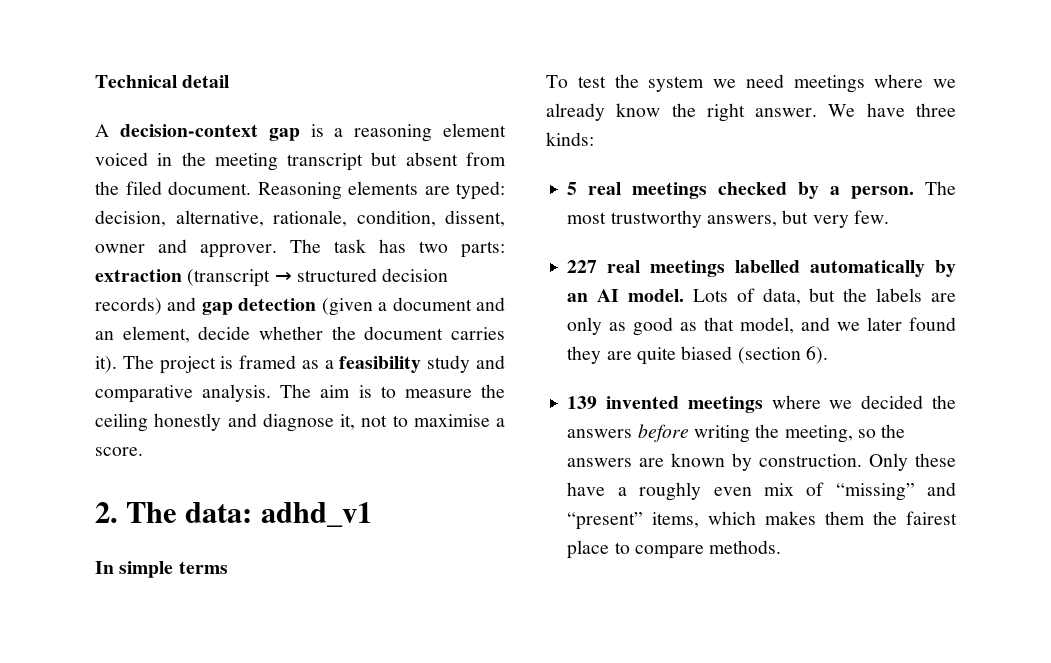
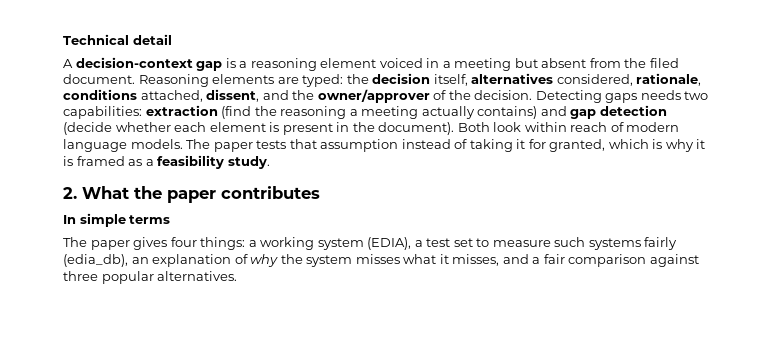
[181,152,364,171] the meeting transcript -> [442,58,512,71] a meeting
[95,210,505,227] [95,239,505,258] [95,268,449,287] [95,297,505,316] [95,326,505,343] [95,355,216,374] decision, alternative, rationale, condition, dissent, owner and approver. The task has two parts: extraction (transcript → structured decision records) and gap detection (given a document and an element, decide whether the document carries it). The project -> [346,73,702,86] [63,89,709,103] [63,105,667,119] [63,122,680,135] [63,139,706,152] the decision itself, alternatives considered, rationale, conditions attached, dissent, and the owner/approver of the decision. Detecting gaps needs two capabilities: extraction (find the reasoning a meeting actually contains) and gap detection (decide whether each element is present in the document). Both look within reach of modern language models. The paper tests that assumption instead of taking it for granted, which is why it
[427,355,505,373] [95,384,506,403] [95,413,505,432] [95,447,143,456] [95,502,372,527] [95,561,228,578] [546,74,956,93] [546,103,956,122] [546,132,594,146] [567,181,956,199] [567,210,889,228] [567,260,956,277] [567,288,957,305] [567,317,956,336] [567,346,828,365] [567,395,956,413] [567,424,906,443] [567,453,956,471] [567,482,956,501] [567,511,957,530] [567,540,782,559] study and comparative analysis. The aim is to measure the ceiling honestly and diagnose it, not to maximise a score. // 2. The data: adhd_v1 // In simple terms // To test the system we need meetings where we already know the right answer. We have three kinds: // 5 real meetings checked by a person. The most trustworthy answers, but very few. // 227 real meetings labelled automatically by an AI model. Lots of data, but the labels are only as good as that model, and we later found they are quite biased (section 6). // 139 invented meetings where we decided the answers before writing the meeting, so the answers are known by construction. Only these have a roughly even mix of “missing” and “present” items, which makes them the fairest place to compare methods. -> [227,156,270,169] [63,186,320,203] [63,213,171,227] [63,237,678,250] [63,254,699,267] [63,271,238,284] study. // 2. What the paper contributes // In simple terms // The paper gives four things: a working system (EDIA), a test set to measure such systems fairly (edia_db), an explanation of why the system misses what it misses, and a fair comparison against three popular alternatives.

